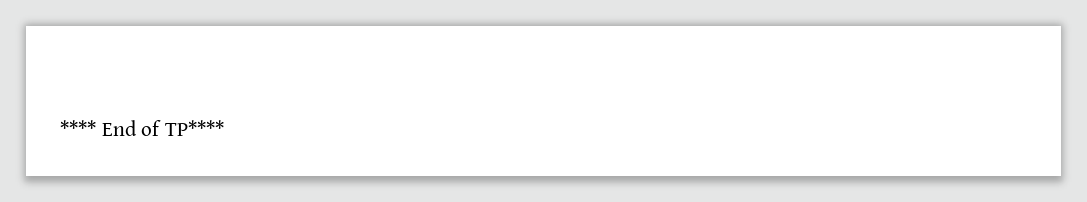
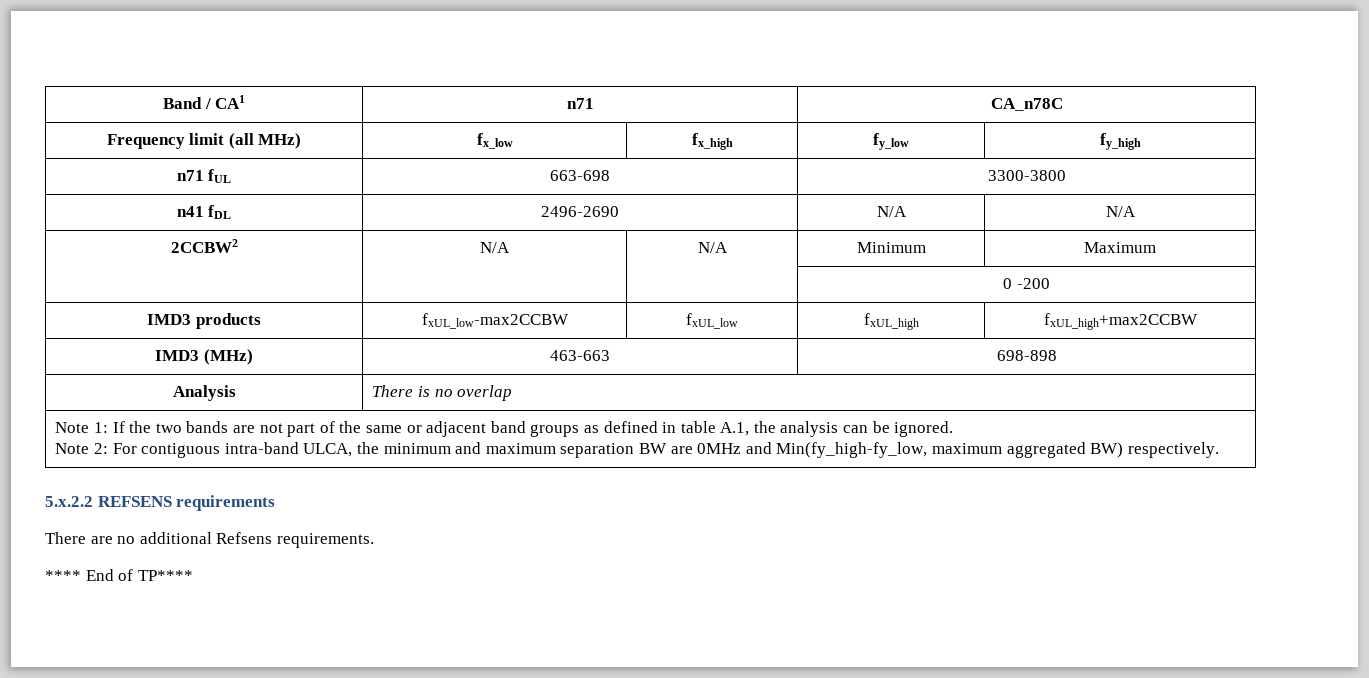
(60, 128) none -> [162,95,246,109] [566,98,594,109] [990,98,1063,111] [106,133,302,149] [476,133,513,149] [691,133,733,150] [873,133,909,150] [1099,133,1141,150] [176,169,232,183] [550,170,610,181] [987,170,1066,181] [176,205,232,219] [541,206,619,217] [876,206,907,217] [1105,206,1136,217] [170,239,238,253] [480,242,510,253] [697,242,728,253] [856,242,926,253] [1084,242,1156,253] [1003,278,1050,289] [147,313,261,329] [421,313,569,329] [686,313,738,329] [863,313,919,330] [1043,313,1198,330] [155,349,253,365] [550,350,610,361] [996,350,1057,361] [172,385,236,401] [372,385,513,401] [55,421,954,437] [55,442,1219,458] [45,495,276,511] [45,532,374,548] Band / CA1 | n71 | CA_n78C // Frequency limit (all MHz) | fx_low | fx_high | fy_low | fy_high // n71 fUL | 663-698 | 3300-3800 // n41 fDL | 2496-2690 | N/A | N/A // 2CCBW2 | N/A | N/A | Minimum | Maximum // | | | 0 -200 // IMD3 products | fxUL_low-max2CCBW | fxUL_low | fxUL_high | fxUL_high+max2CCBW // IMD3 (MHz) | 463-663 | 698-898 // Analysis | There is no overlap // Note 1: If the two bands are not part of the same or adjacent band groups as defined in table A.1, the analysis can be ignored. // Note 2: For contiguous intra-band ULCA, the minimum and maximum separation BW are 0MHz and Min(fy_high-fy_low, maximum aggregated BW) respectively. // 5.x.2.2 REFSENS requirements // There are no additional Refsens requirements. //

